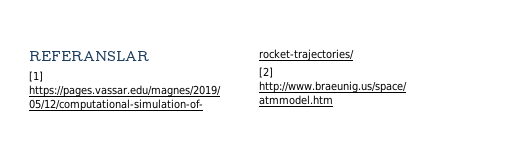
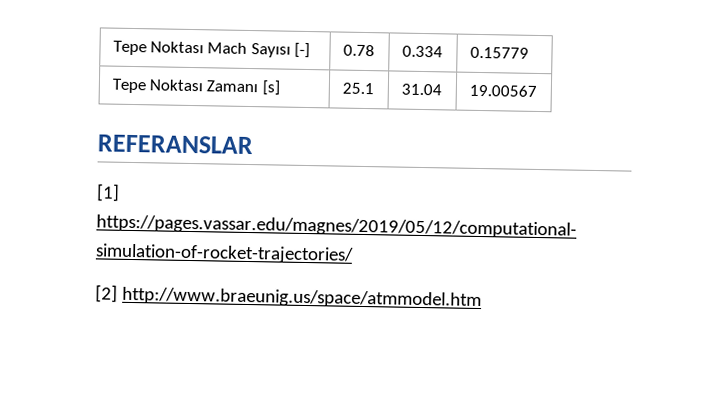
(29, 56) none -> [112,40,311,59] [342,44,375,57] [401,45,443,58] [469,46,529,59] [111,78,280,96] [341,82,374,95] [400,83,442,96] [468,84,537,97] Tepe Noktası Mach Sayısı [-] | 0.78 | 0.334 | 0.15779 // Tepe Noktası Zamanı [s] | 25.1 | 31.04 | 19.00567 //

